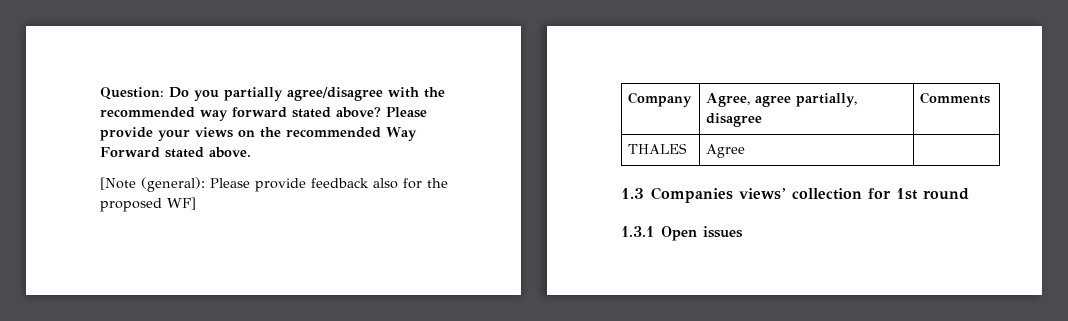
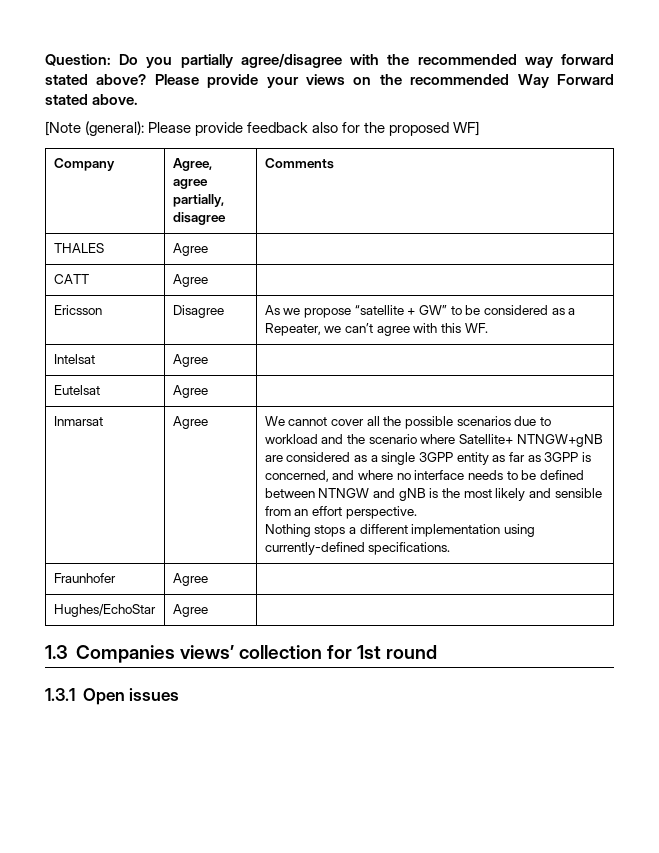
(746, 151) none -> [53,274,89,284] [172,274,208,287] [53,305,102,315] [172,305,224,318] [264,305,576,318] [264,323,488,336] [53,354,95,364] [172,354,208,367] [53,385,100,395] [172,385,208,398] [53,416,103,426] [172,416,208,429] [264,416,551,429] [264,434,603,447] [264,452,591,465] [264,470,584,482] [264,488,602,501] [264,506,417,519] [264,524,536,537] [264,542,451,555] [53,573,116,583] [172,573,208,586] [53,604,156,617] [172,604,208,617] // CATT | Agree | // Ericsson | Disagree | As we propose “satellite + GW” to be considered as a Repeater, we can’t agree with this WF. // Intelsat | Agree | // Eutelsat | Agree | // Inmarsat | Agree | We cannot cover all the possible scenarios due to workload and the scenario where Satellite+ NTNGW+gNB are considered as a single 3GPP entity as far as 3GPP is concerned, and where no interface needs to be defined between NTNGW and gNB is the most likely and sensible from an effort perspective. // Nothing stops a different implementation using currently-defined specifications. // Fraunhofer | Agree | // Hughes/EchoStar | Agree |

